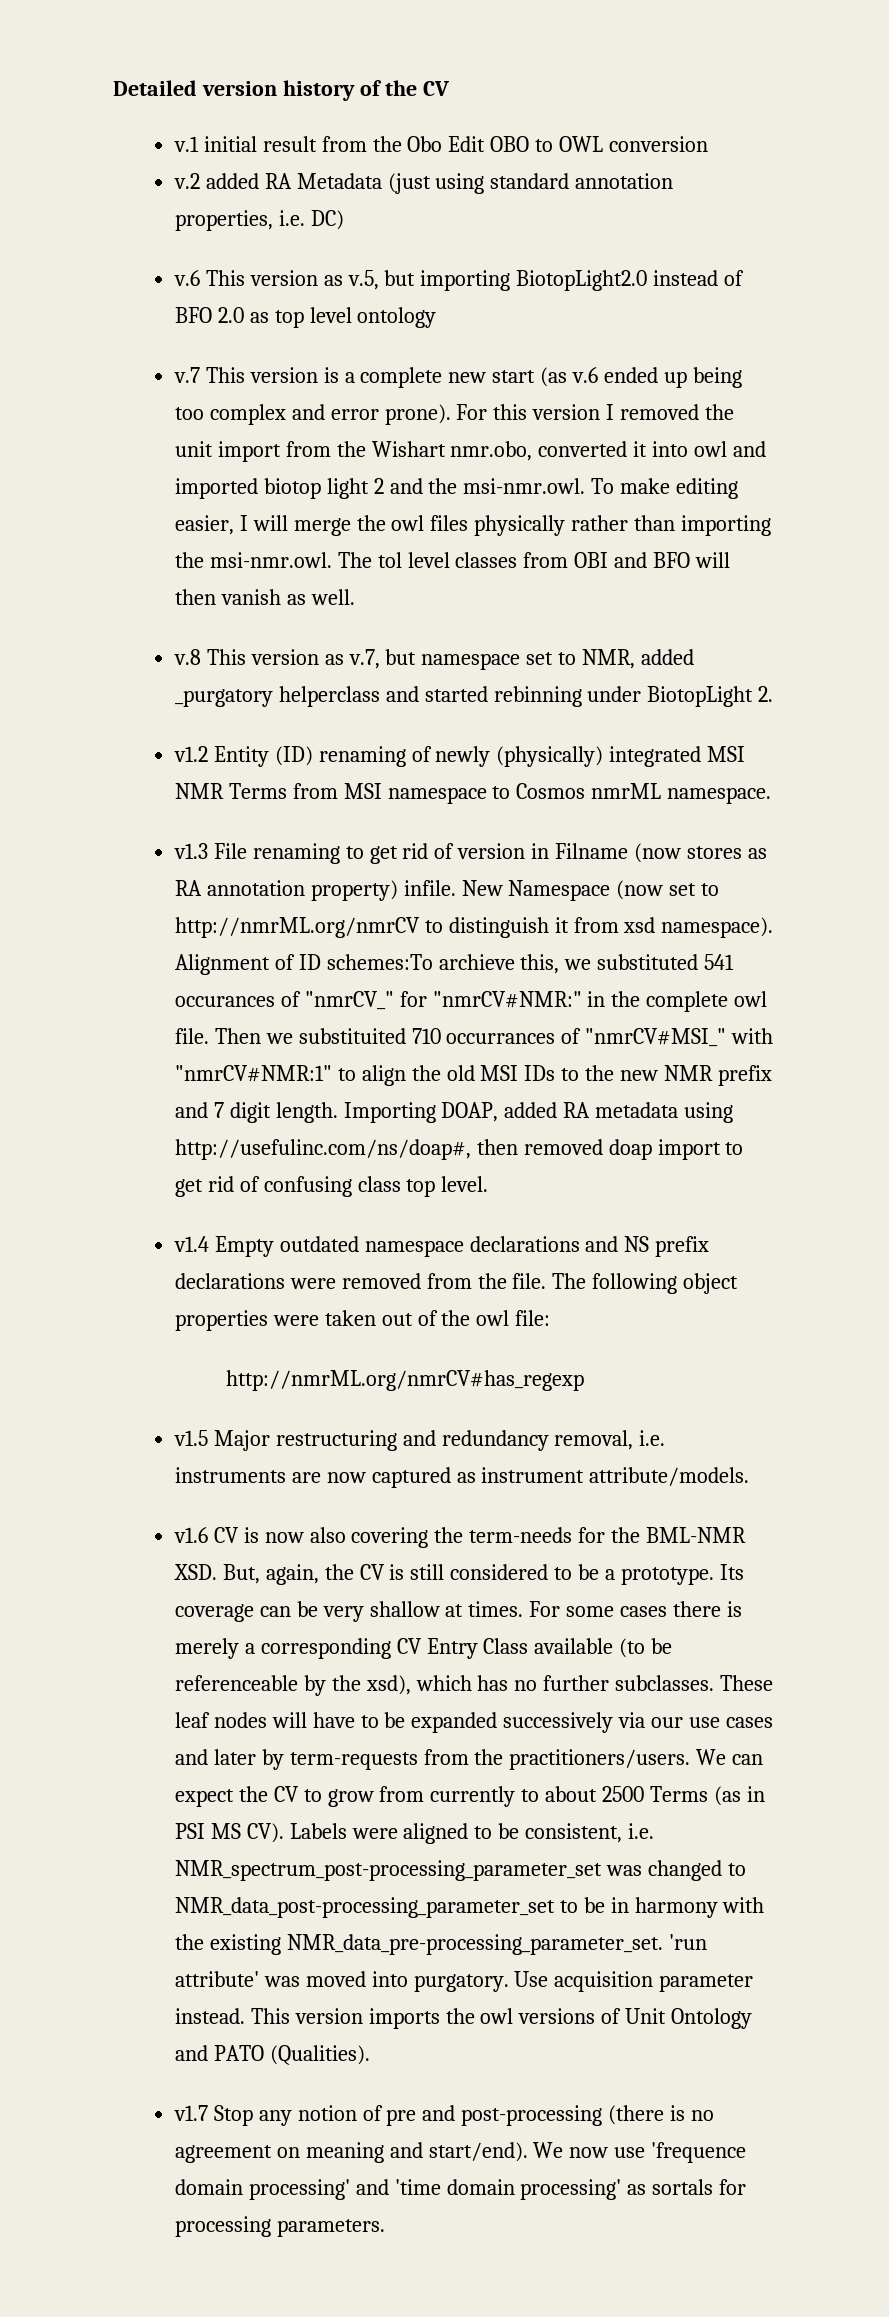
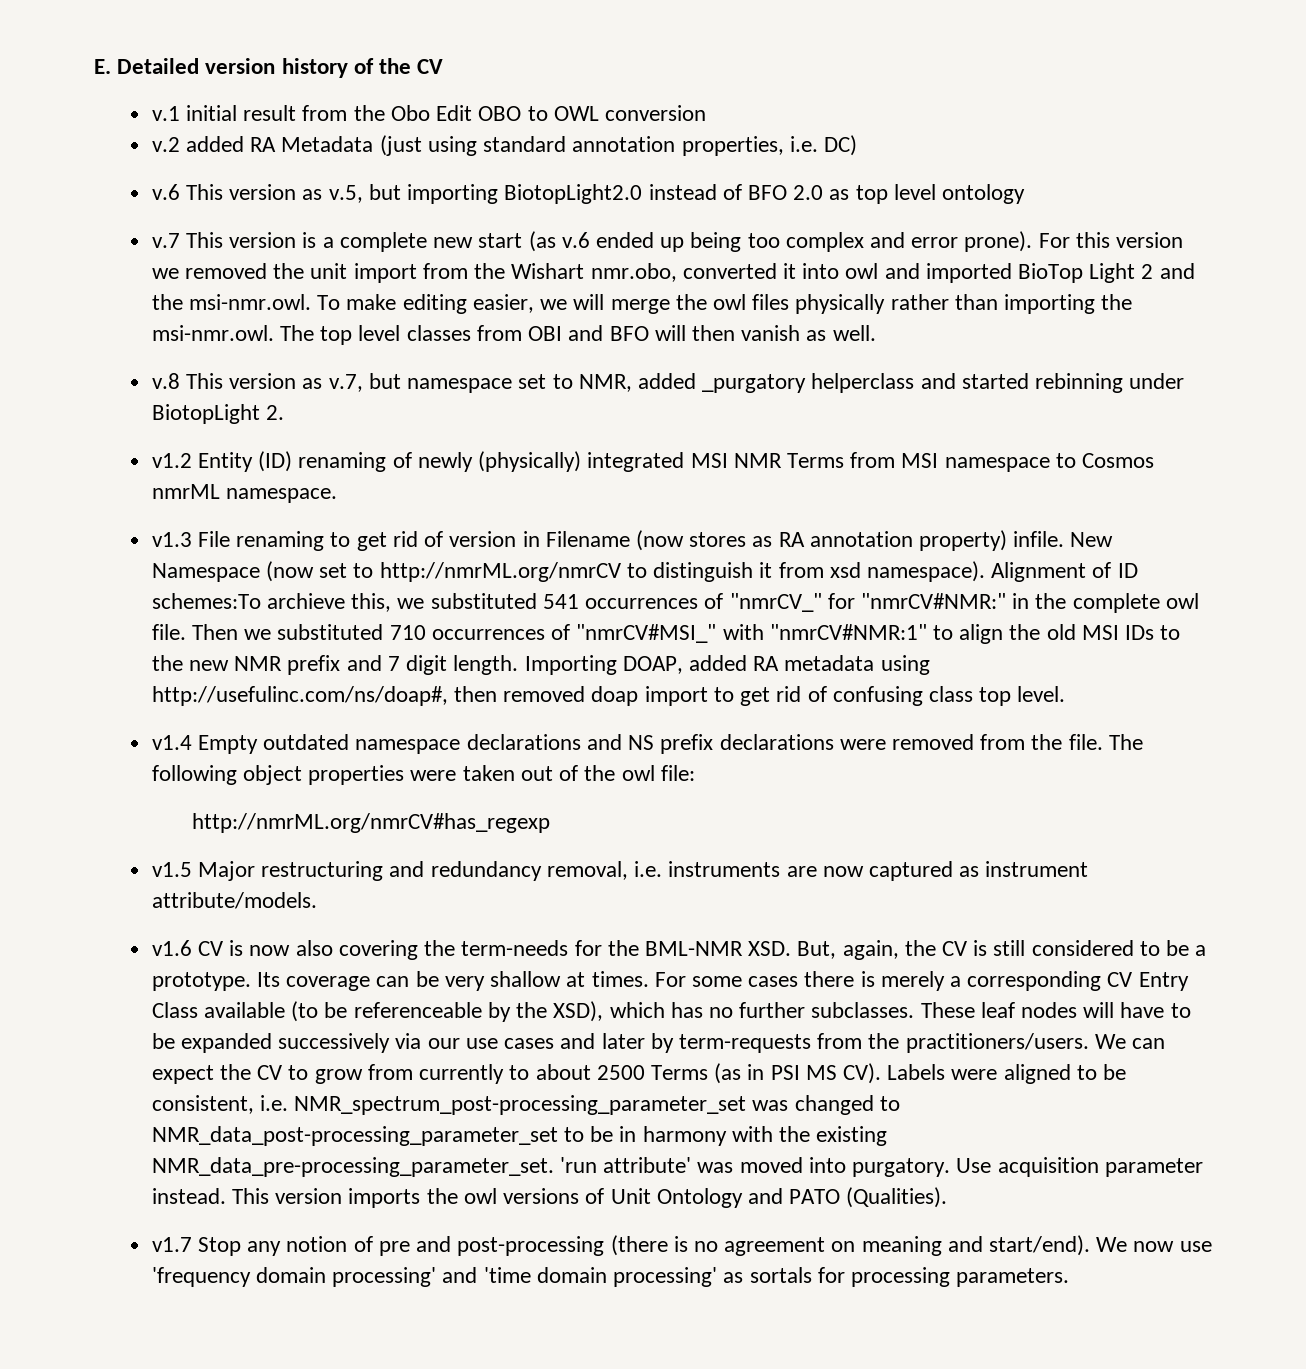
(113, 88) none -> [94,59,111,74] E.
[606,404,615,420] I -> [151,268,179,279] we
[263,478,369,499] biotop light -> [1017,263,1136,283] BioTop Light
[239,515,248,531] I -> [540,299,568,310] we
[377,552,402,568] tol -> [320,326,353,345] top
[555,843,629,859] Filname -> [545,531,630,547] Filename
[174,996,275,1007] occurances -> [585,598,699,609] occurrences
[298,1028,556,1044] substituited 710 occurrances -> [277,624,545,640] substituted 710 occurrences
[365,1675,411,1695] xsd), -> [553,1001,604,1022] XSD),
[651,2142,747,2163] 'frequence -> [151,1267,251,1287] 'frequency

